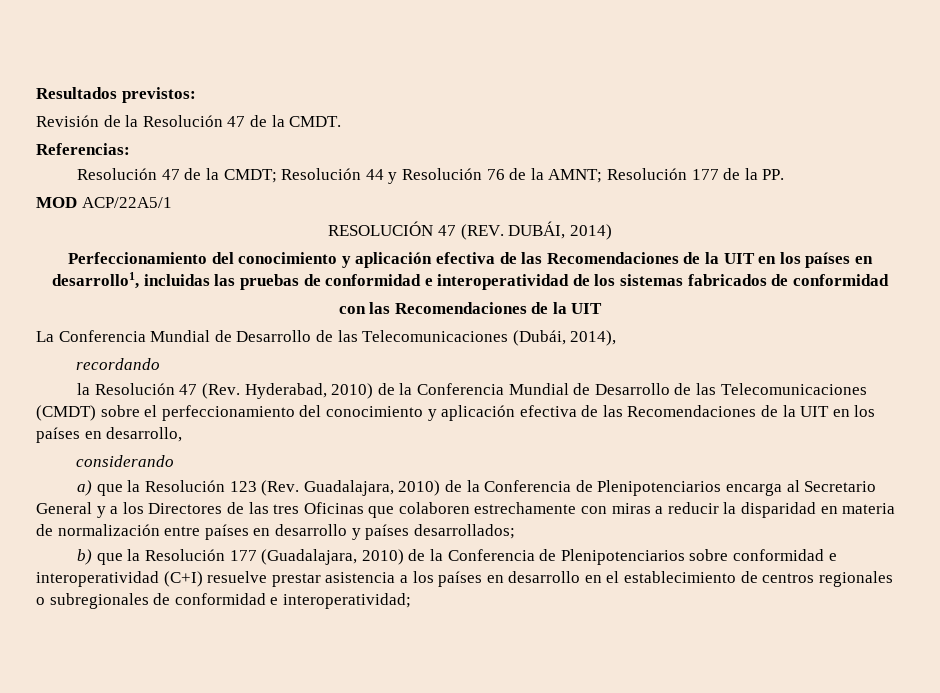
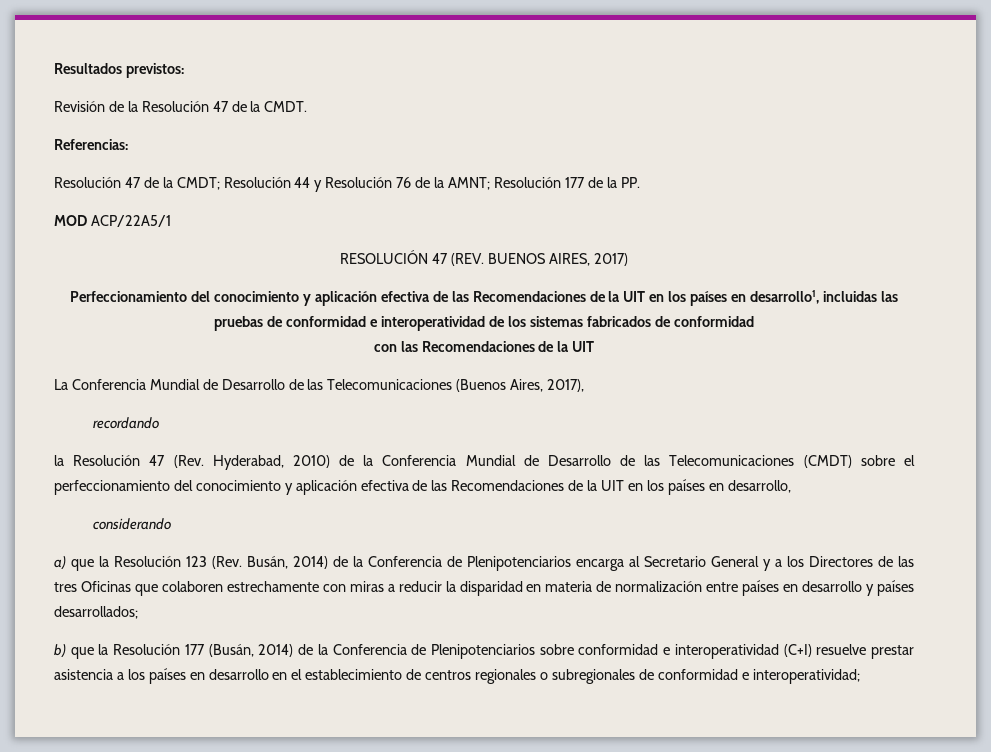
[508,221,612,240] DUBÁI, 2014) -> [487,253,628,266] BUENOS AIRES, 2017)
[512,330,617,346] (Dubái, 2014), -> [456,379,585,392] (Buenos Aires, 2017),
[303,480,441,496] Guadalajara, 2010) -> [247,556,328,569] Busán, 2014)
[261,549,404,565] (Guadalajara, 2010) -> [208,644,294,657] (Busán, 2014)

